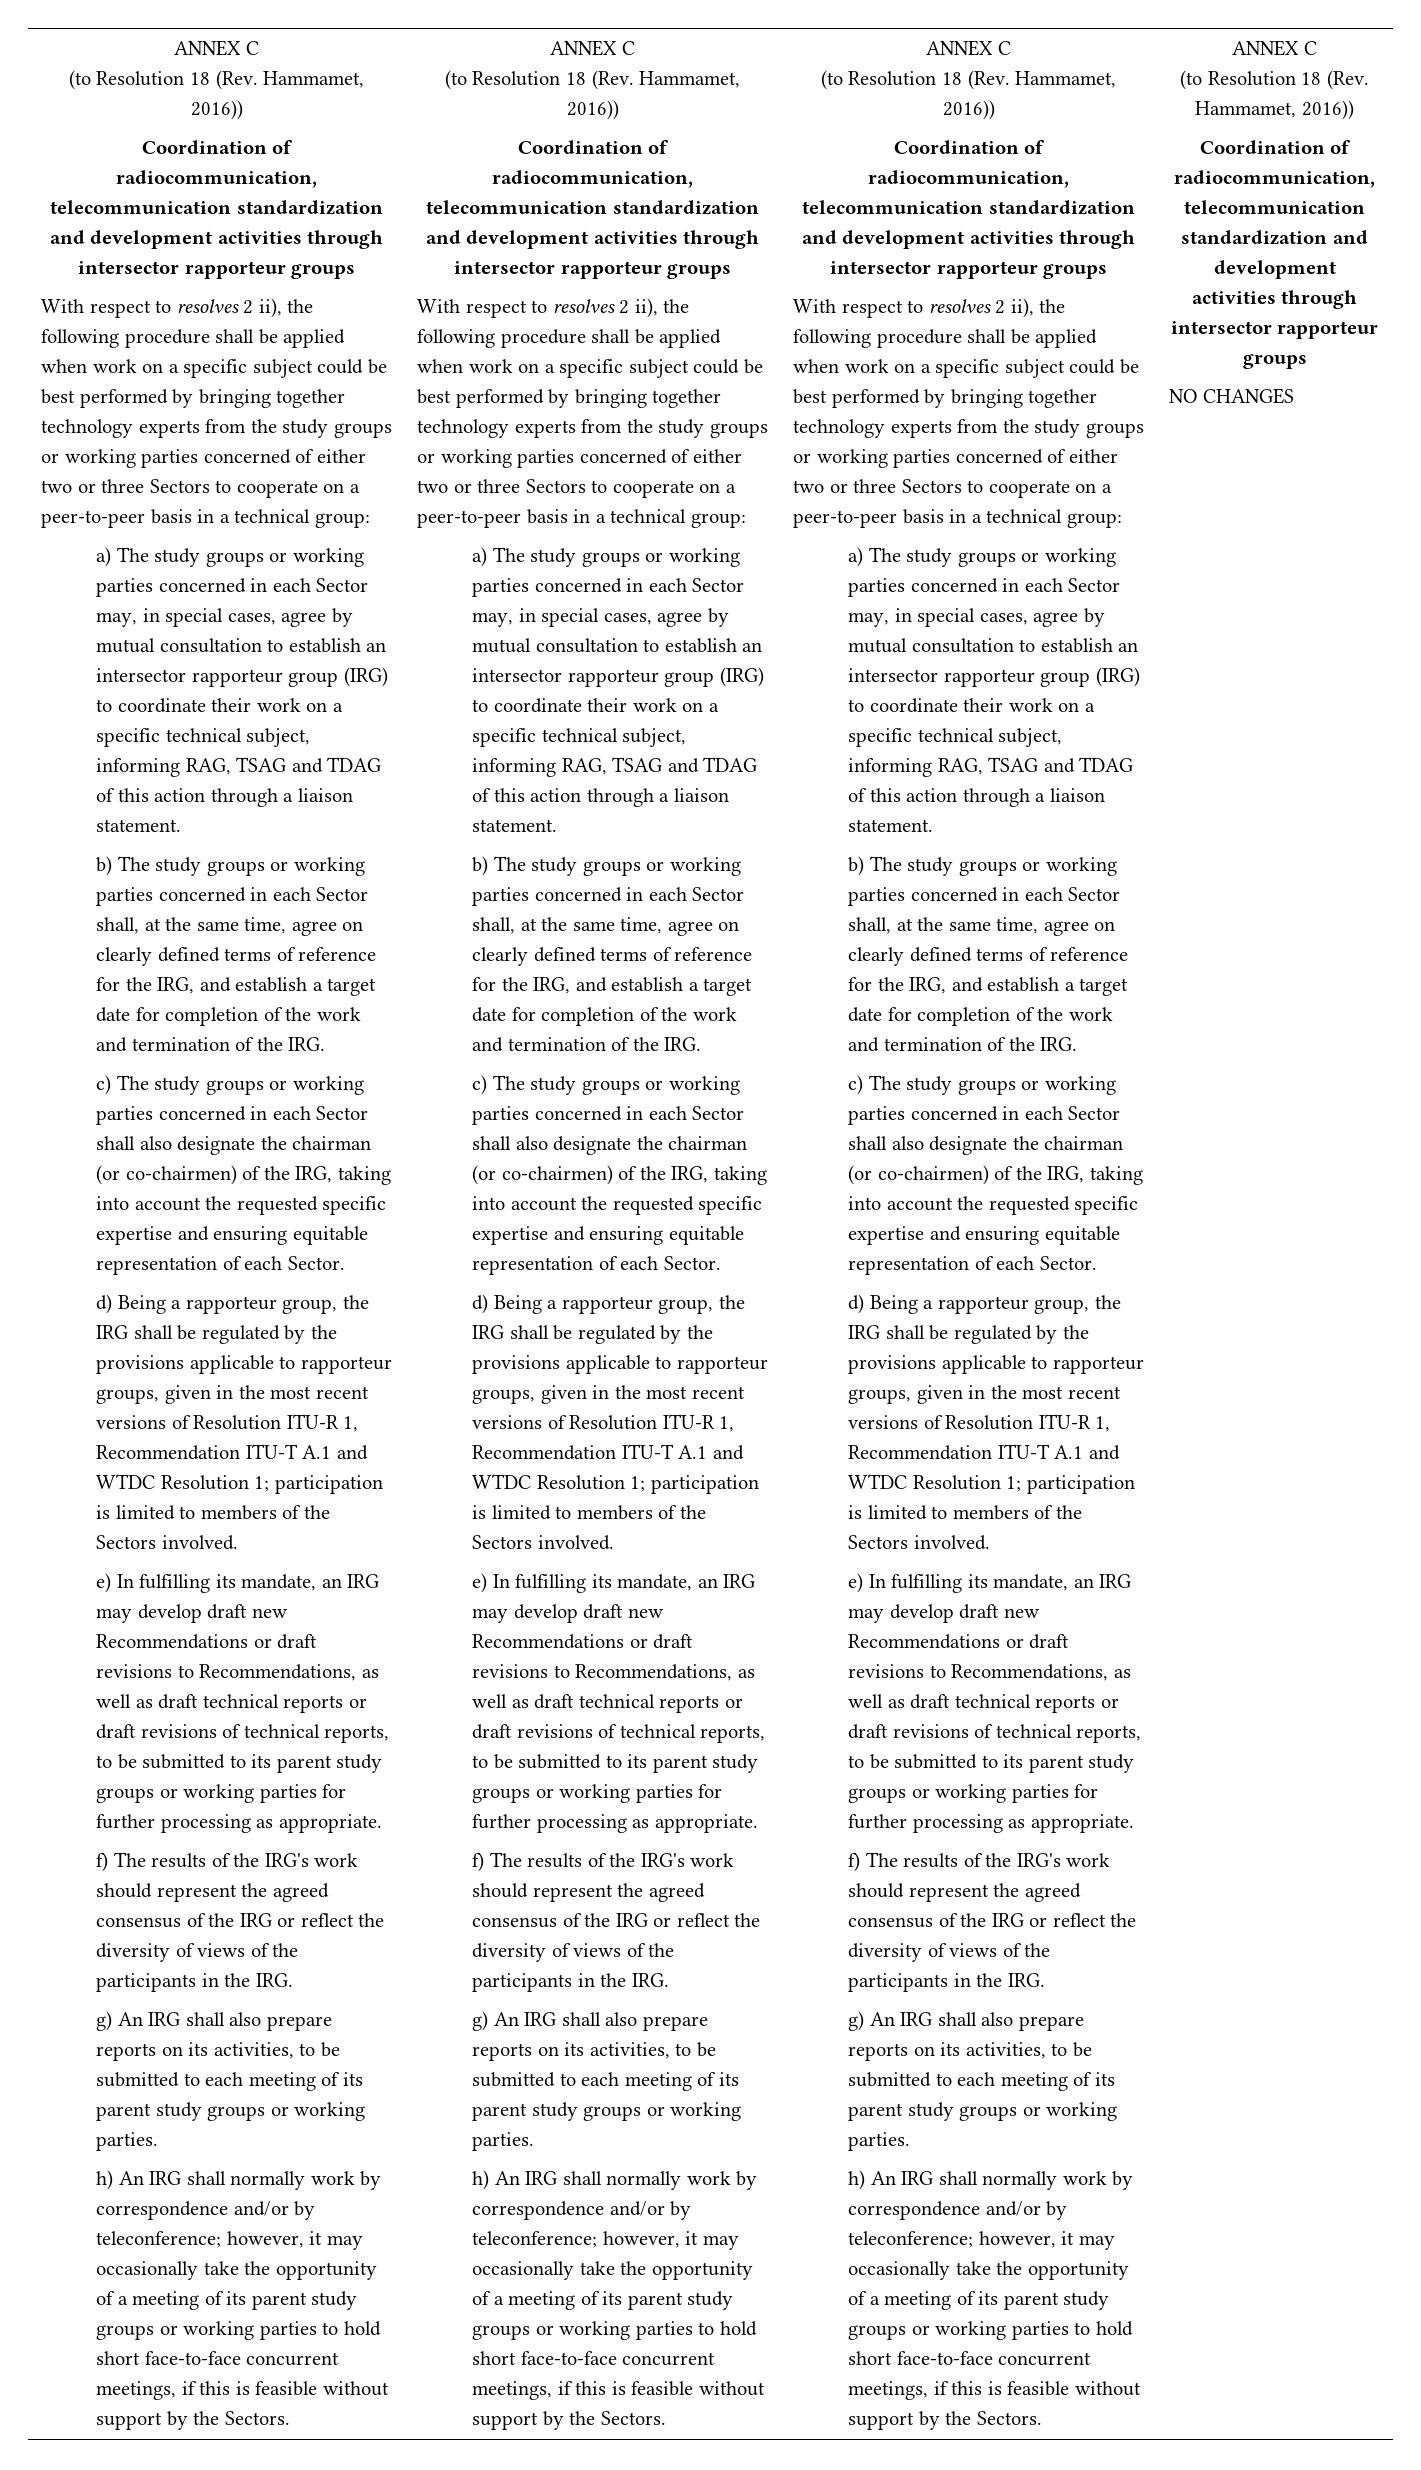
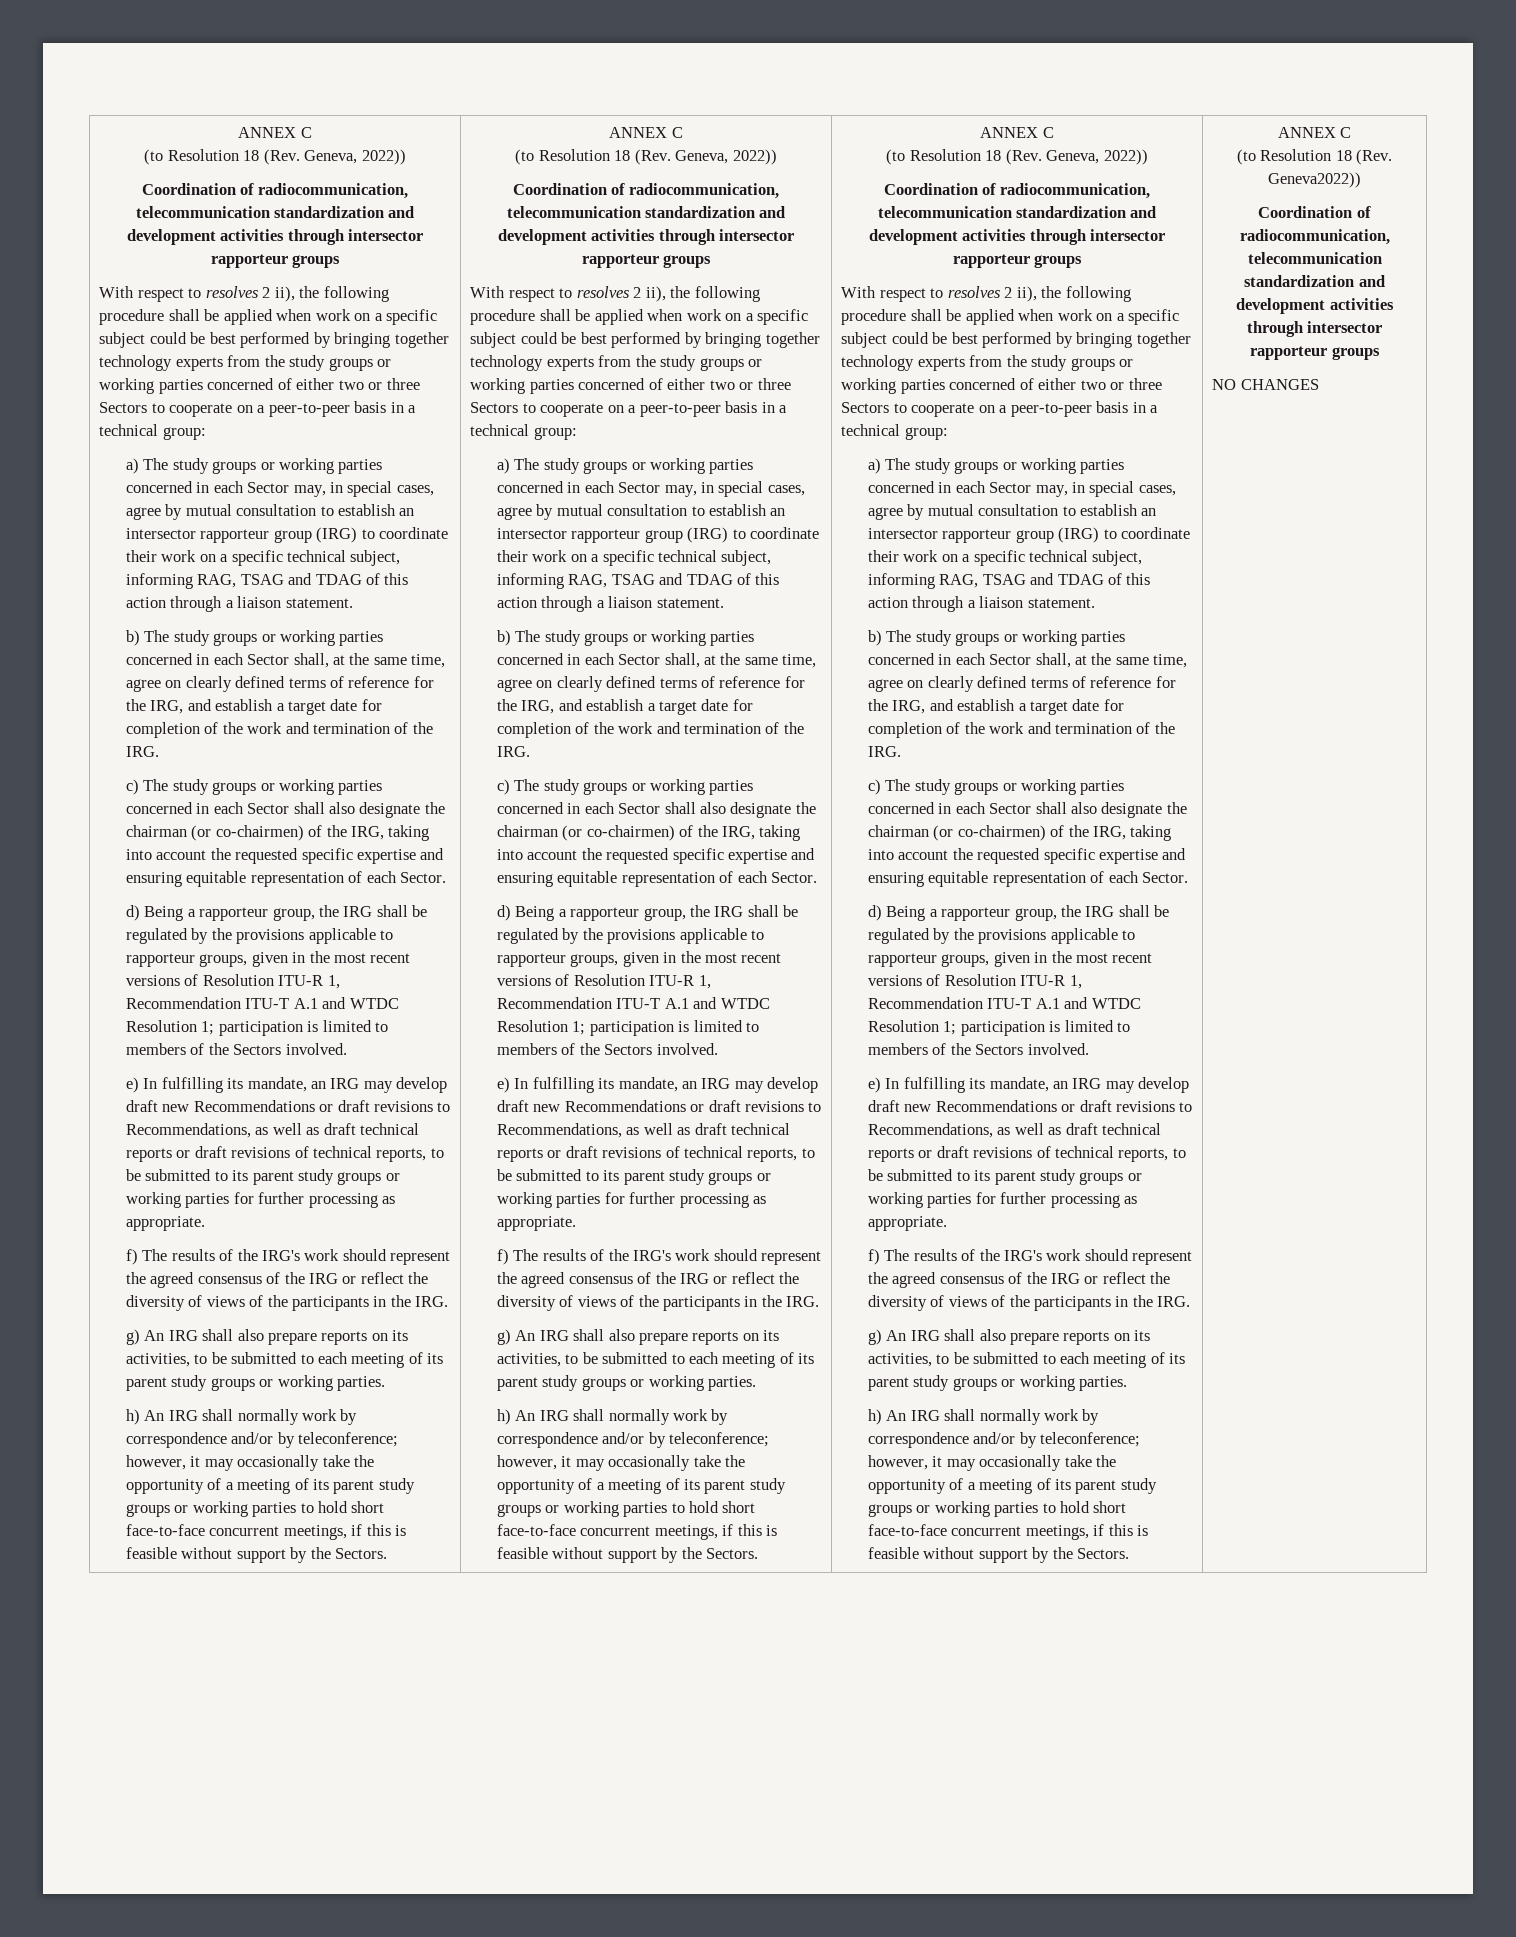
[173,40,260,56] [68,70,365,90] [190,100,243,120] ANNEX C // (to Resolution 18 (Rev. Hammamet, 2016)) -> [238,127,312,138] [144,149,406,165] ANNEX C // (to Resolution 18 (Rev. Geneva, 2022))
[639,71,741,88] [566,100,619,120] Hammamet, 2016)) -> [675,149,777,165] Geneva, 2022))
[1015,71,1117,88] [942,100,995,120] Hammamet, 2016)) -> [1046,149,1148,165] Geneva, 2022))
[1195,100,1354,120] Hammamet, 2016)) -> [1268,172,1361,188] Geneva2022))

